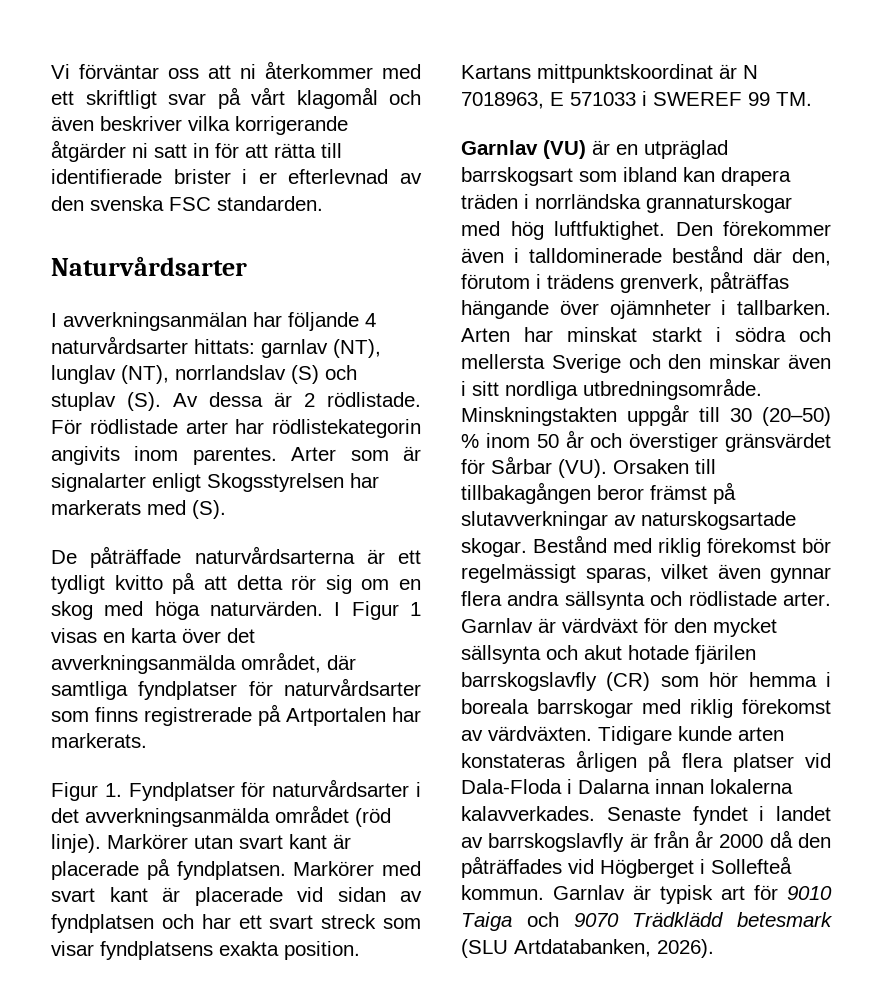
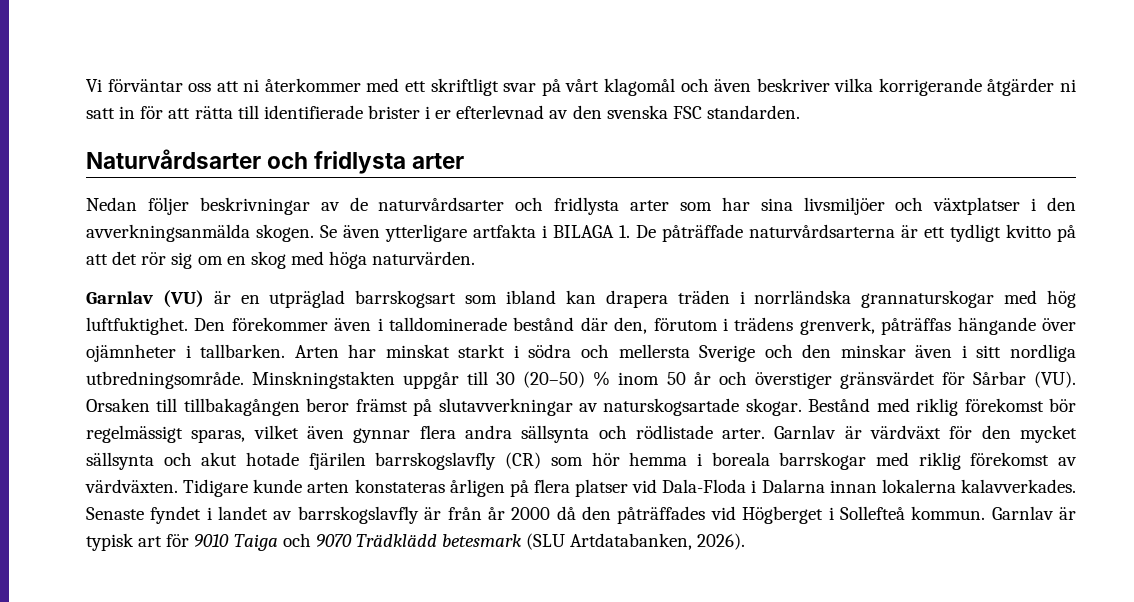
[51,312,376,331] [51,336,381,358] [51,365,357,384] [51,392,421,411] [51,419,421,438] [51,446,421,465] [51,473,379,492] [51,500,226,519] // I avverkningsanmälan har följande 4 naturvårdsarter hittats: garnlav (NT), lunglav (NT), norrlandslav (S) och stuplav (S). Av dessa är 2 rödlistade. För rödlistade arter har rödlistekategorin angivits inom parentes. Arter som är signalarter enligt Skogsstyrelsen har markerats med (S). // -> [267,151,465,174] [86,197,1076,215] [86,224,630,242] och fridlysta arter // Nedan följer beskrivningar av de naturvårdsarter och fridlysta arter som har sina livsmiljöer och växtplatser i den avverkningsanmälda skogen. Se även ytterligare artfakta i BILAGA 1.
[236,575,283,590] detta -> [112,251,138,265] det
[334,601,421,620] [51,628,255,643] [51,652,356,674] [51,678,421,700] [51,704,421,726] [51,733,147,748] [51,779,422,801] [51,805,391,827] [51,834,351,853] [51,858,421,880] [51,887,422,906] [51,914,421,933] [51,941,360,960] [461,64,758,83] [461,91,812,109] I Figur 1 visas en karta över det avverkningsanmälda området, där samtliga fyndplatser för naturvårdsarter som finns registrerade på Artportalen har markerats. // Figur 1. Fyndplatser för naturvårdsarter i det avverkningsanmälda området (röd linje). Markörer utan svart kant är placerade på fyndplatsen. Markörer med svart kant är placerade vid sidan av fyndplatsen och har ett svart streck som visar fyndplatsens exakta position. Kartans mittpunktskoordinat är N 7018963, E 571033 i SWEREF 99 TM. -> (476, 258) none

